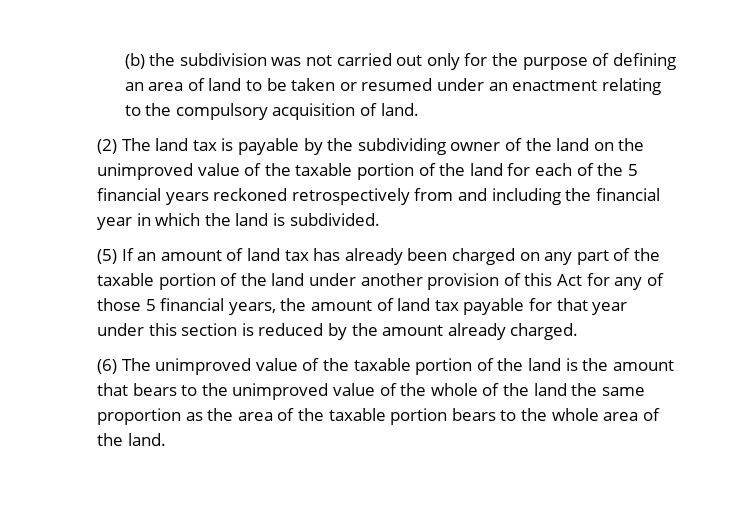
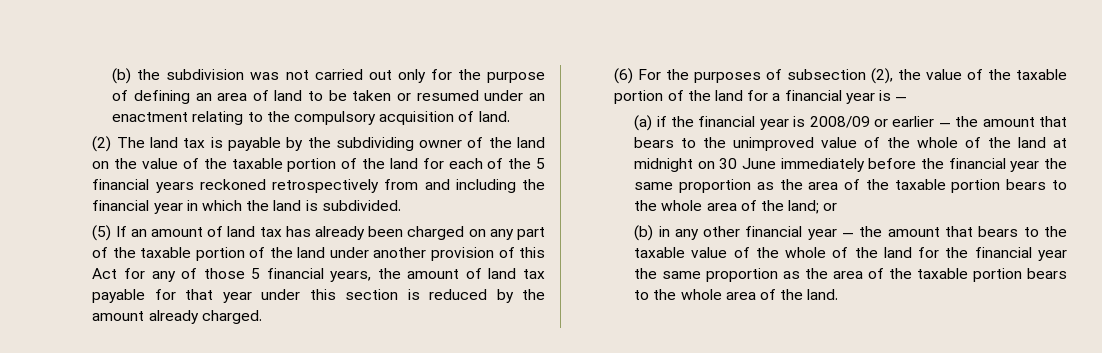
[97,163,194,180] unimproved -> (138, 163) none
[121,358,578,375] The unimproved value of the taxable portion of the land is -> [638,68,1067,84] [614,90,908,104] [634,115,951,131] For the purposes of subsection (2), the value of the taxable portion of the land for a financial year is — // (a) if the financial year is 2008/09 or earlier —
(567, 389) none -> [1052,138,1067,148] [634,158,1067,172] [634,179,1067,193] [634,200,838,214] [634,225,1067,241] [634,247,1067,261] at midnight on 30 June immediately before the financial year the same proportion as the area of the taxable portion bears to the whole area of the land; or // (b) in any other financial year — the amount that bears to the taxable value of the whole of the land for the financial year

